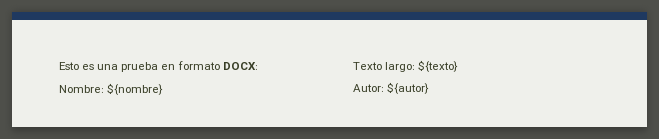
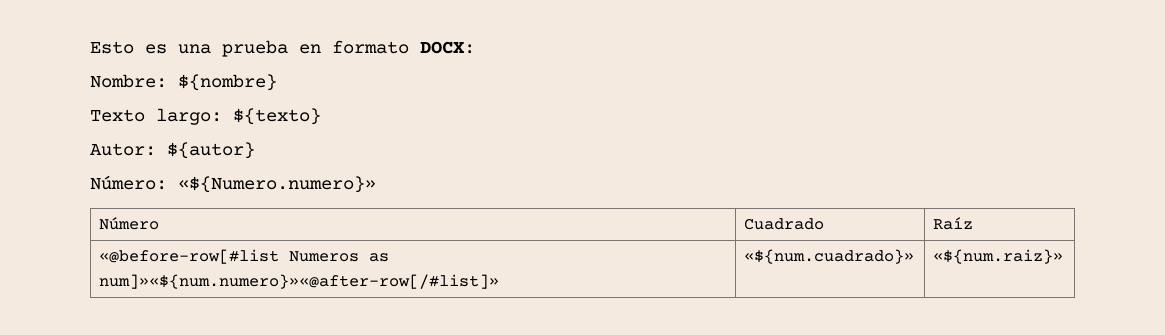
(430, 88) none -> [90,175,376,193] [99,217,160,230] [744,218,825,230] [933,217,974,230] [99,249,390,264] [99,274,500,289] [744,249,915,264] [933,249,1064,264] // Número: «${Numero.numero}» // Número | Cuadrado | Raíz // «@before-row[#list Numeros as num]»«${num.numero}»«@after-row[/#list]» | «${num.cuadrado}» | «${num.raiz}»

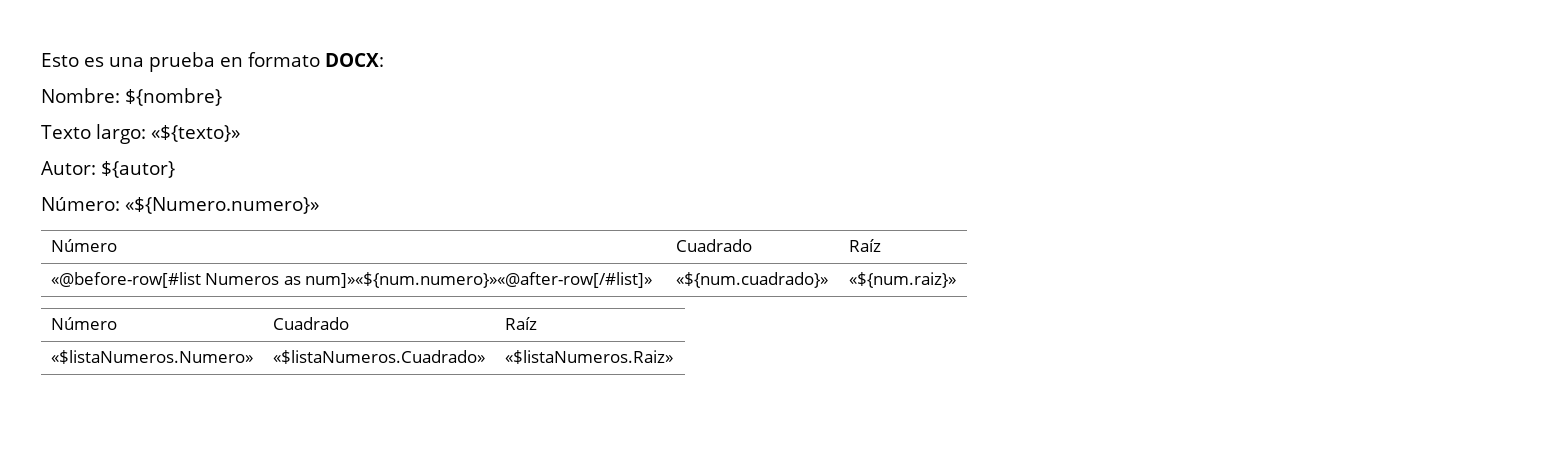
[233,108,321,125] ${texto} -> [150,125,240,142] «${texto}»
(1064, 256) none -> [50,317,117,330] [272,317,349,330] [504,317,537,330] [50,350,253,364] [272,350,485,364] [504,350,673,364] // Número | Cuadrado | Raíz // «$listaNumeros.Numero» | «$listaNumeros.Cuadrado» | «$listaNumeros.Raiz»

